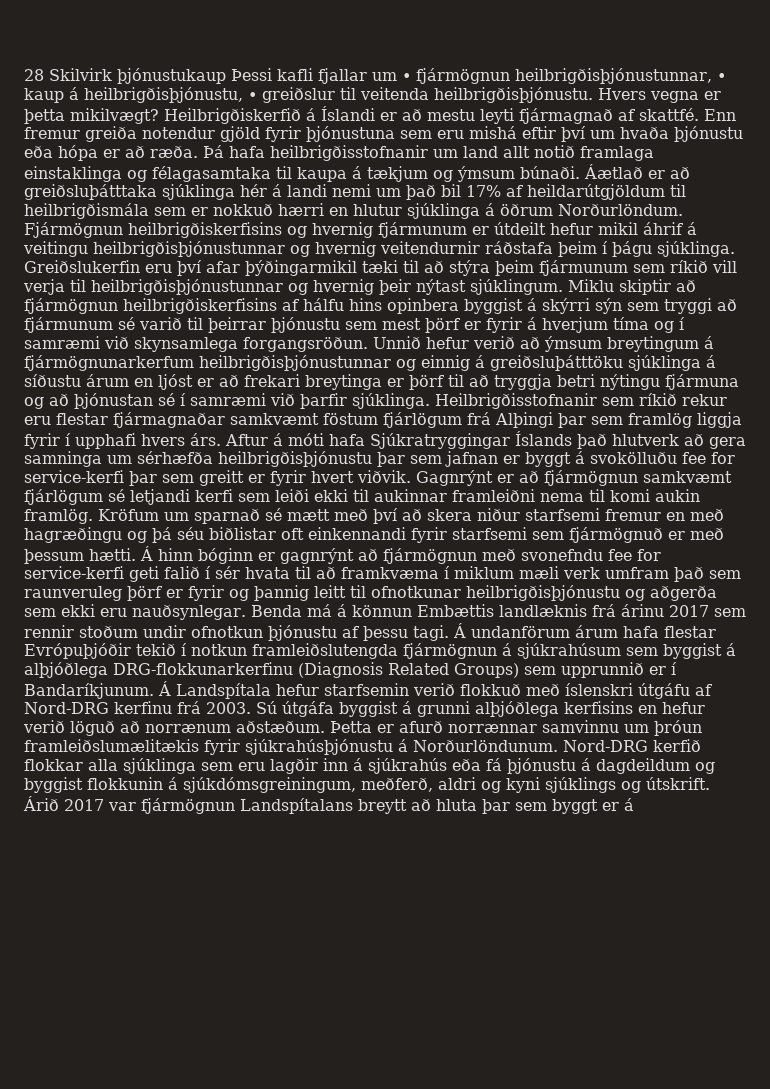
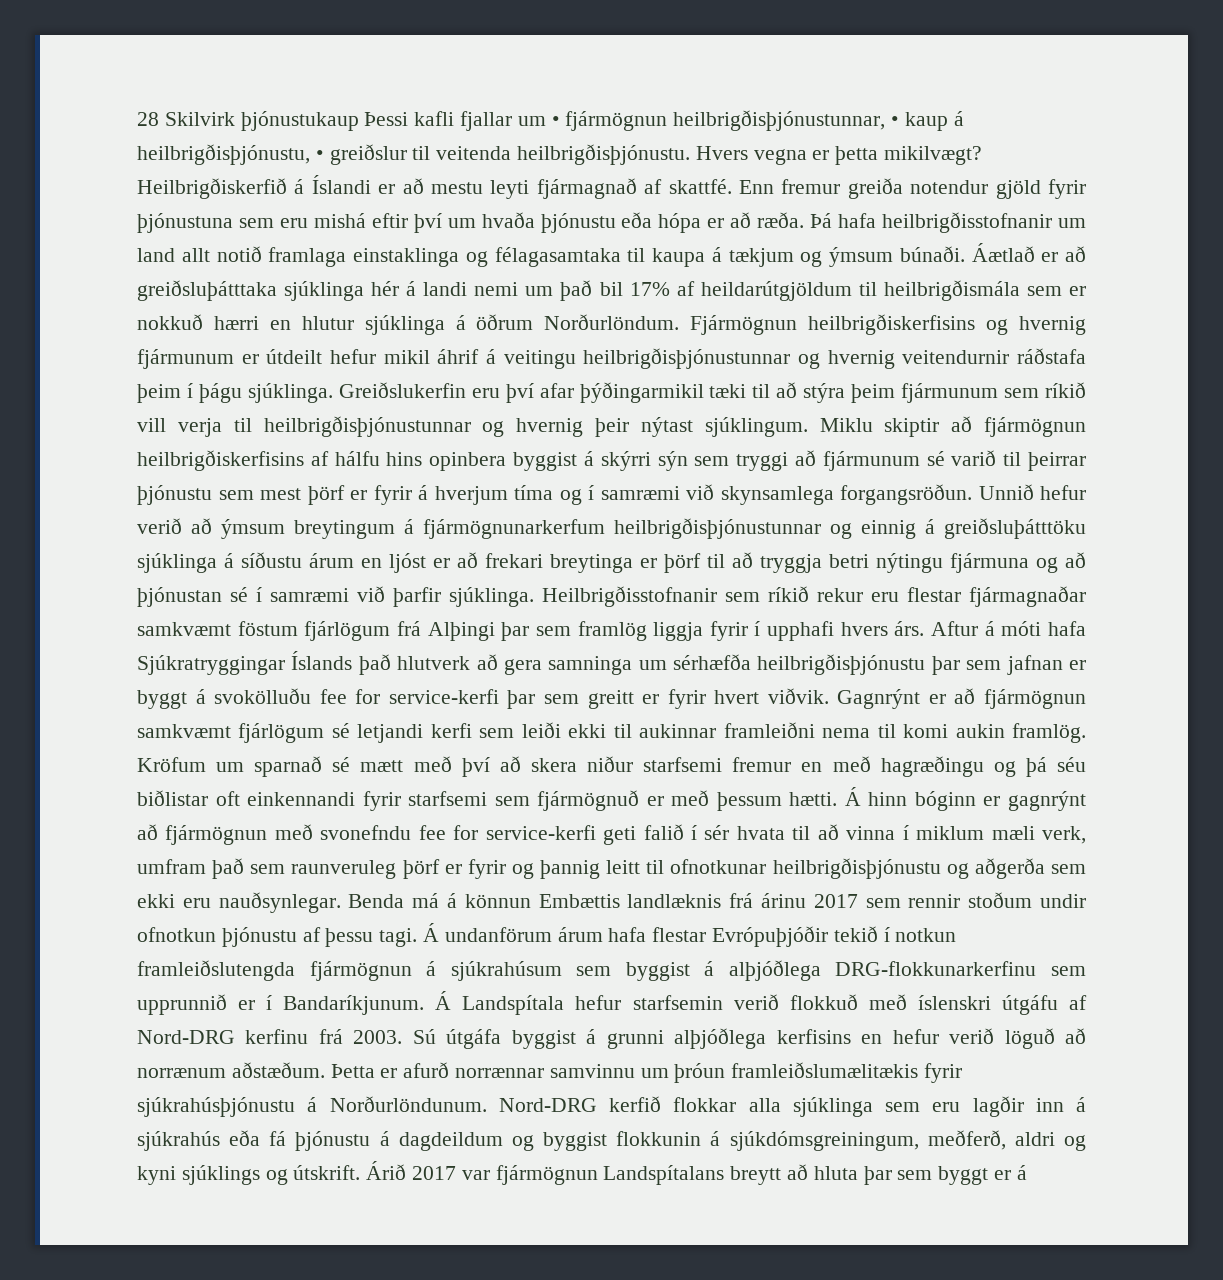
[341,567,439,579] framkvæma -> [846,826,896,840] vinna
[563,567,600,579] verk -> [1042,826,1087,844] verk,
[298,662,519,678] (Diagnosis Related Groups) -> (1037, 968) none

